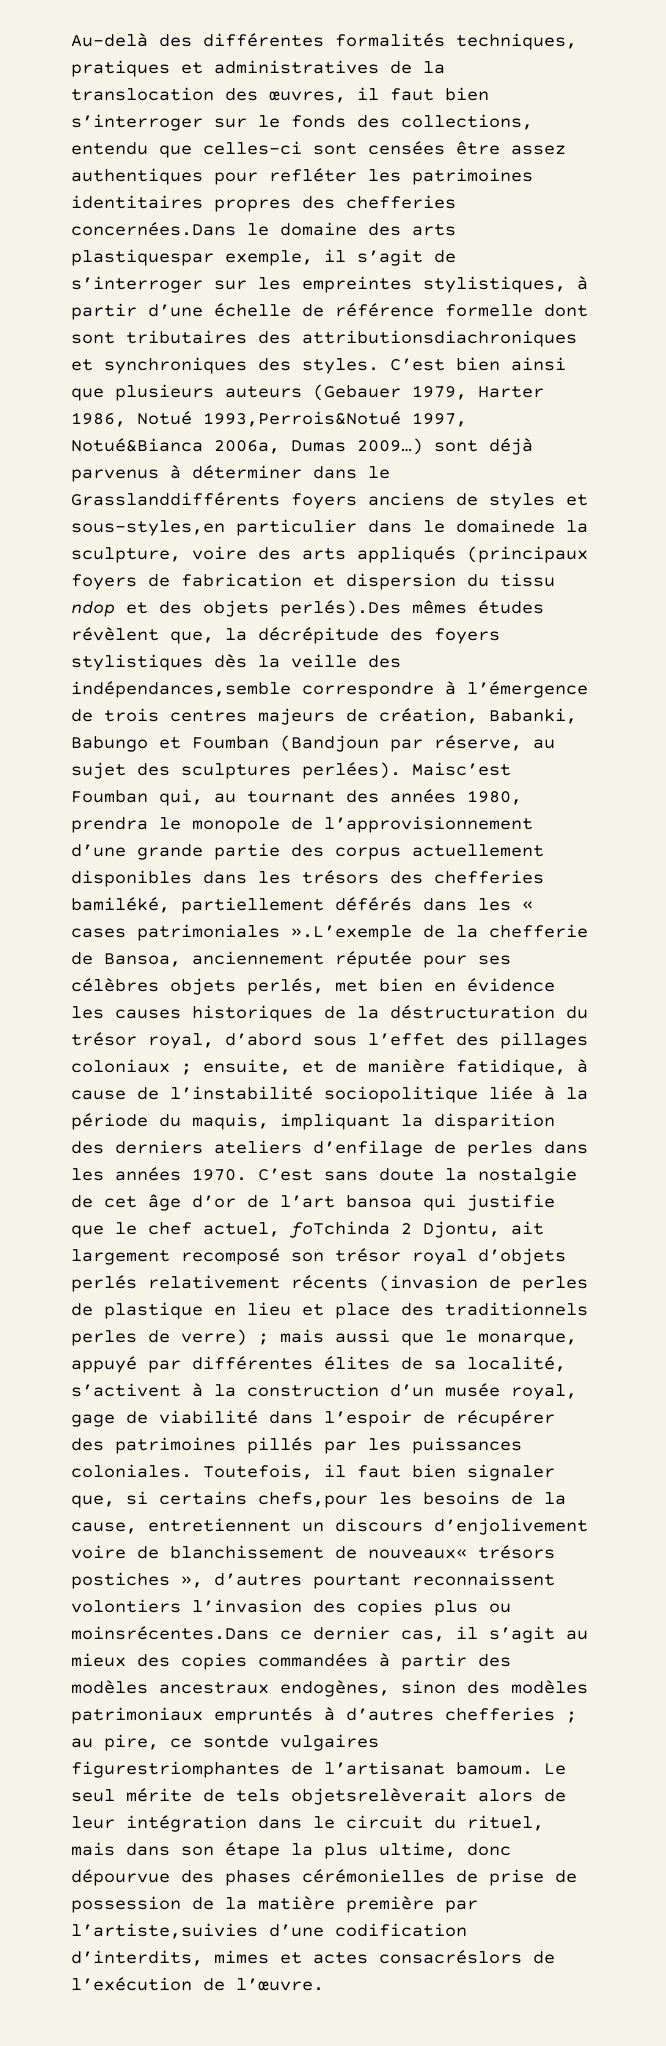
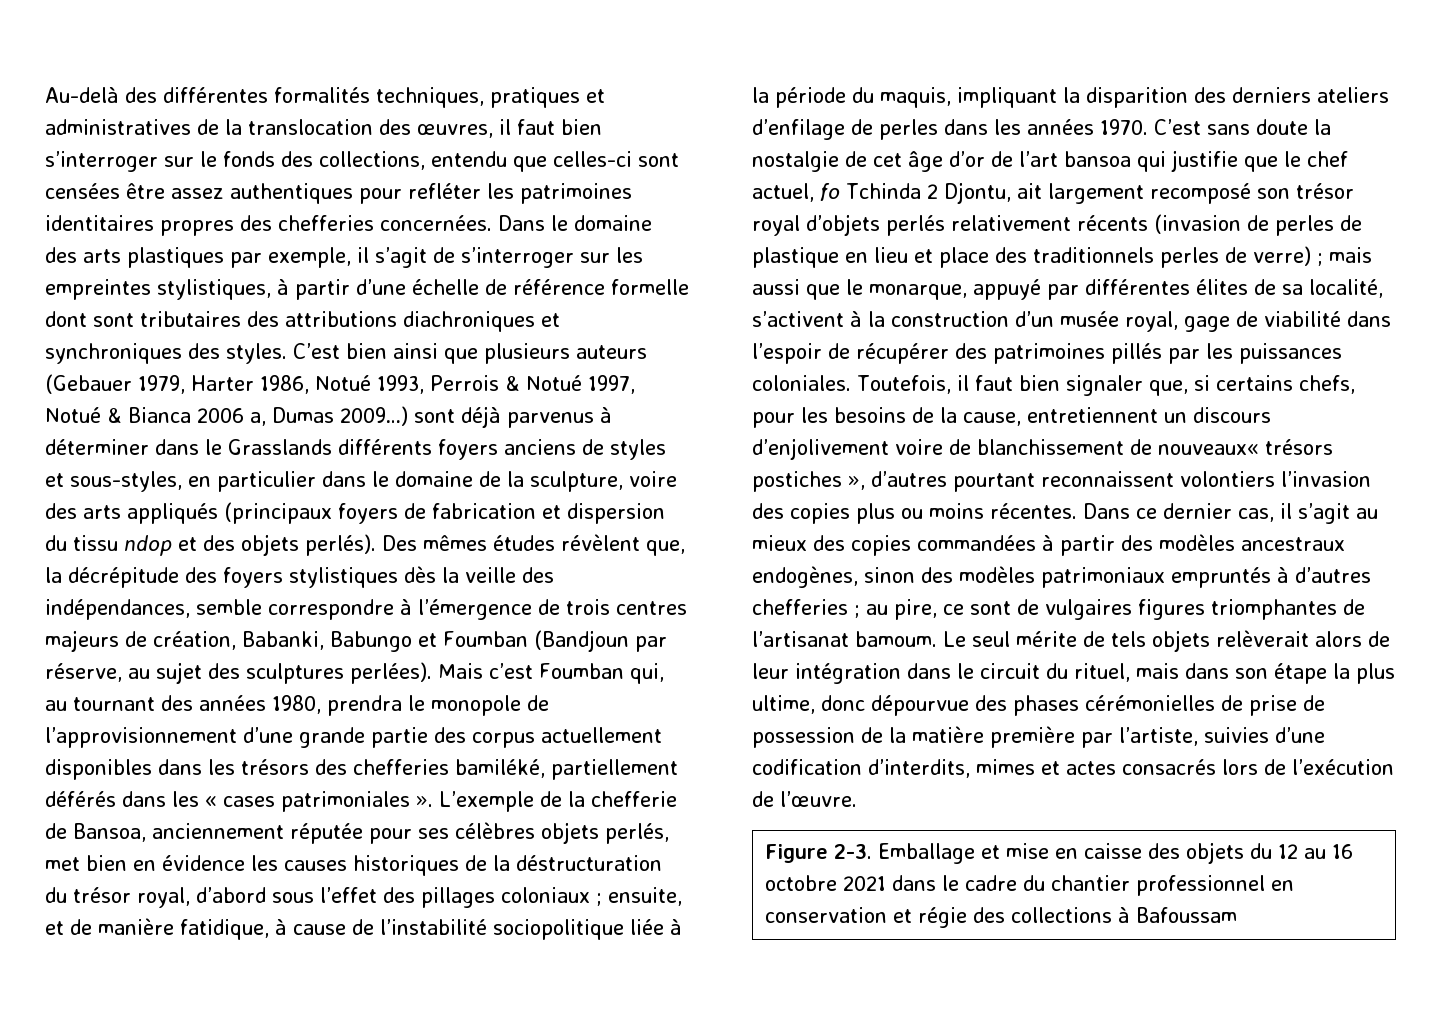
[71,222,236,236] concernées.Dans -> [380,215,545,231] concernées. Dans
[71,249,214,266] plastiquespar -> [127,247,262,268] plastiques par
[302,330,577,347] attributionsdiachroniques -> [285,311,535,332] attributions diachroniques
[203,411,467,427] [71,438,280,454] 1993,Perrois&Notué 1997, Notué&Bianca 2006a, -> [377,375,635,394] [45,407,266,426] 1993, Perrois & Notué 1997, Notué & Bianca 2006 a,
[71,492,280,506] Grasslanddifférents -> [228,439,432,455] Grasslands différents
[71,520,225,536] sous-styles,en -> [70,471,211,492] sous-styles, en
[456,519,555,533] domainede -> [395,471,501,487] domaine de
[280,600,401,617] perlés).Des -> [305,534,417,556] perlés). Des
[71,681,291,698] indépendances,semble -> [45,599,262,620] indépendances, semble
[412,762,511,776] Maisc’est -> [438,663,533,679] Mais c’est
[291,925,412,941] ».L’exemple -> [416,791,534,812] ». L’exemple
[289,1221,390,1238] foTchinda -> [820,183,921,201] fo Tchinda
[258,1492,368,1508] chefs,pour -> [1298,375,1355,394] [752,412,795,428] chefs, pour
[71,1626,269,1640] moinsrécentes.Dans -> [929,503,1130,519] moins récentes. Dans
[203,1734,379,1751] [71,1761,280,1778] sontde vulgaires figurestriomphantes -> [970,599,1337,620] sont de vulgaires figures triomphantes
[291,1788,467,1805] objetsrelèverait -> [1152,630,1309,652] objets relèverait
[71,1923,258,1939] l’artiste,suivies -> [1119,727,1269,746] l’artiste, suivies
[379,1950,522,1964] consacréslors -> [1122,759,1258,775] consacrés lors
(324, 1984) none -> [764,842,1353,864] [764,875,1294,896] [764,907,1237,928] // Figure 2-3. Emballage et mise en caisse des objets du 12 au 16 octobre 2021 dans le cadre du chantier professionnel en conservation et régie des collections à Bafoussam

